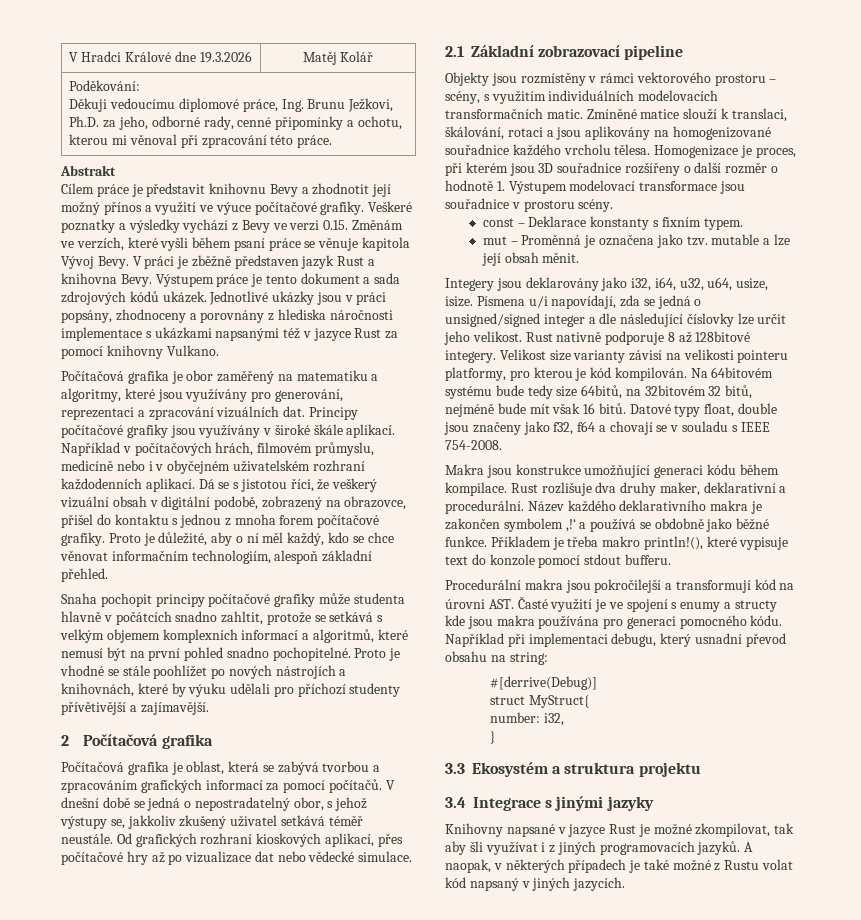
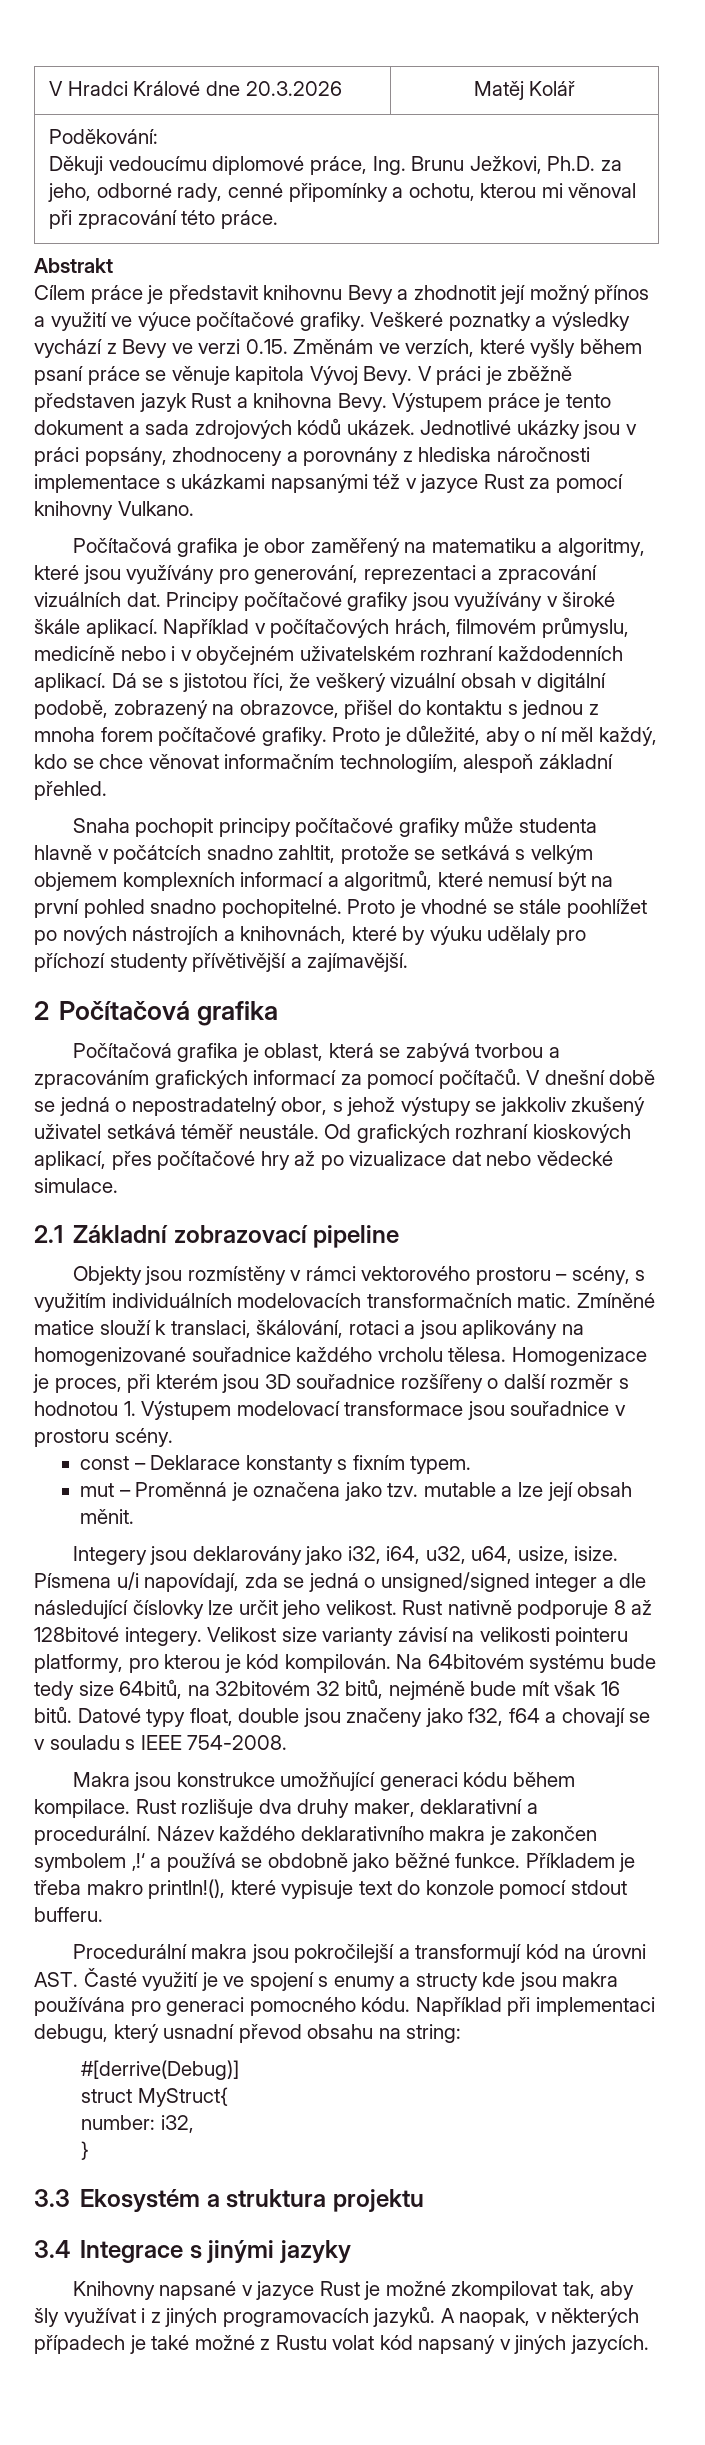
[199,51,252,63] 19.3.2026 -> [245,81,342,96] 20.3.2026
[160,237,189,251] vyšli -> [530,339,576,358] vyšly
[230,683,271,694] udělali -> [487,926,552,945] udělaly
[110,819,125,829] se, -> [475,1101,497,1112] se
[771,166,779,173] [445,180,493,191] o hodnotě -> [618,1378,629,1389] [34,1401,118,1416] s hodnotou
[695,823,795,837] [445,841,483,855] zkompilovat, tak aby šli -> [451,2281,635,2300] [34,2308,59,2327] zkompilovat tak, aby šly

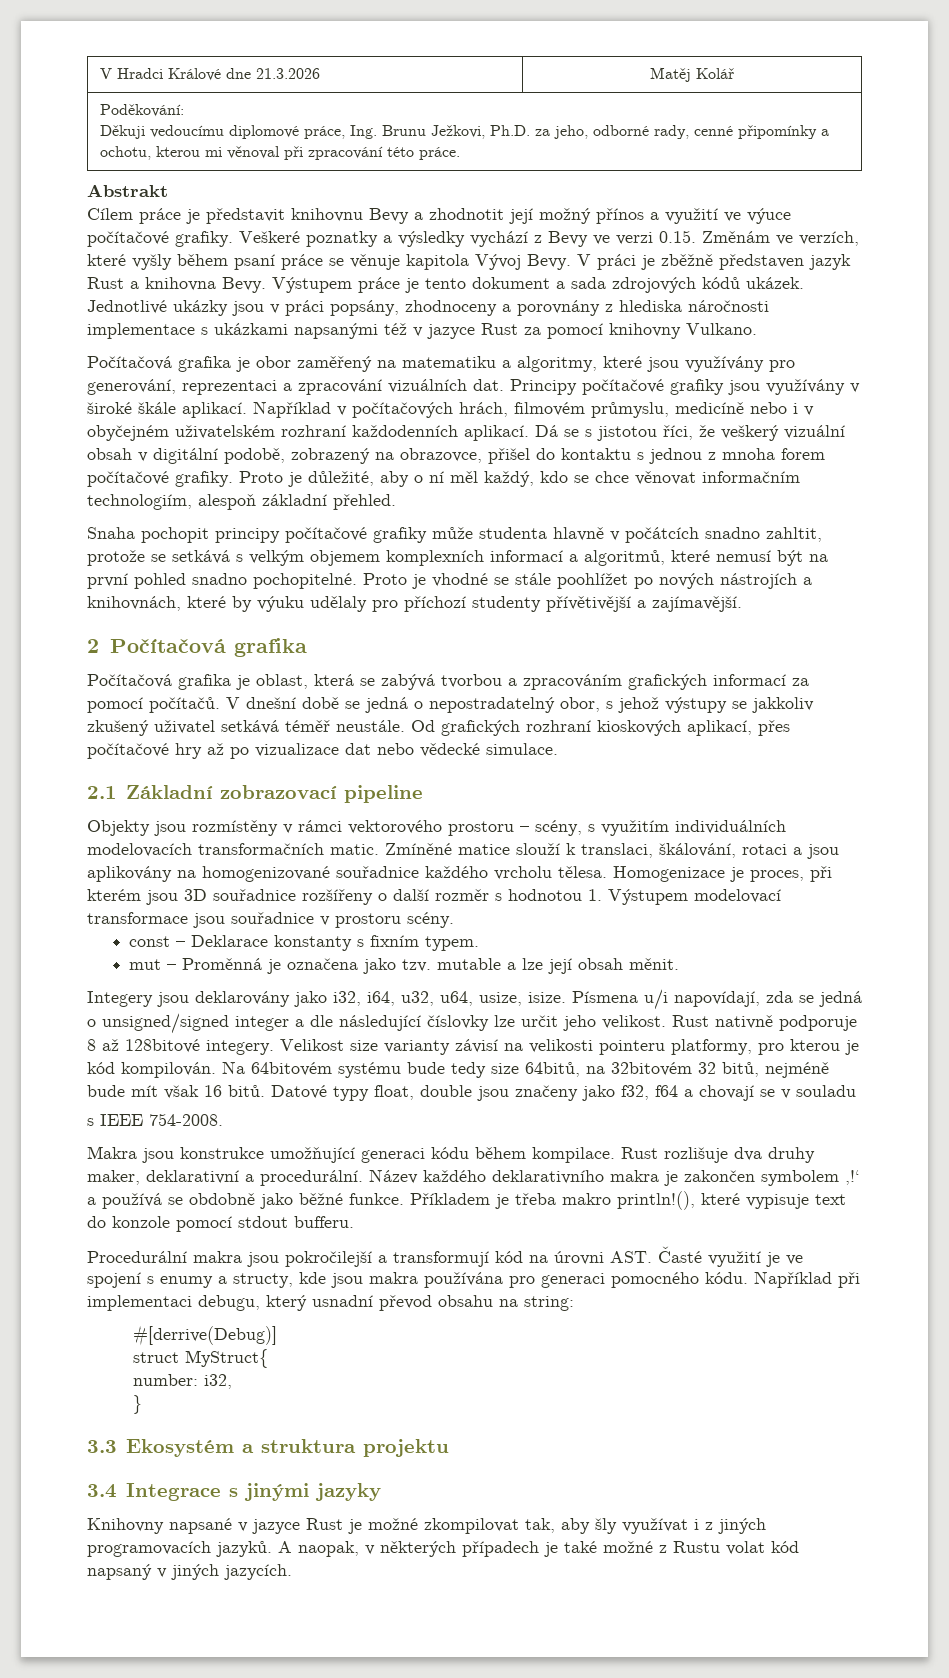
[245,81,342,96] 20.3.2026 -> [255,68,320,79] 21.3.2026
(120, 1742) none -> (856, 1091) //
[415,1973,478,1991] structy -> [233,1273,293,1288] structy,

